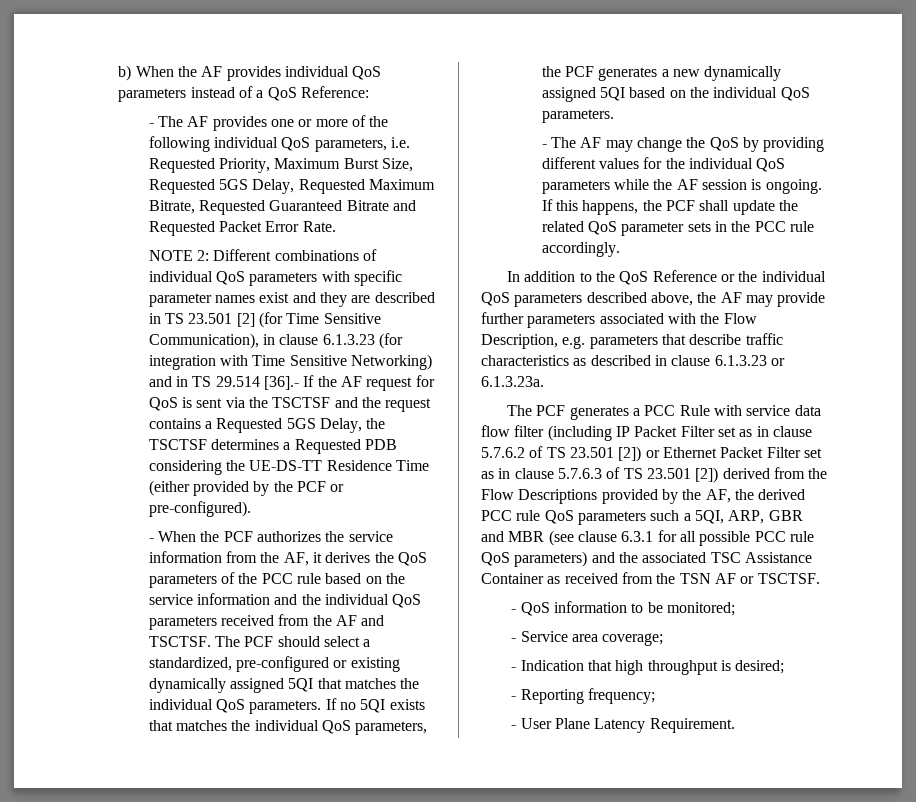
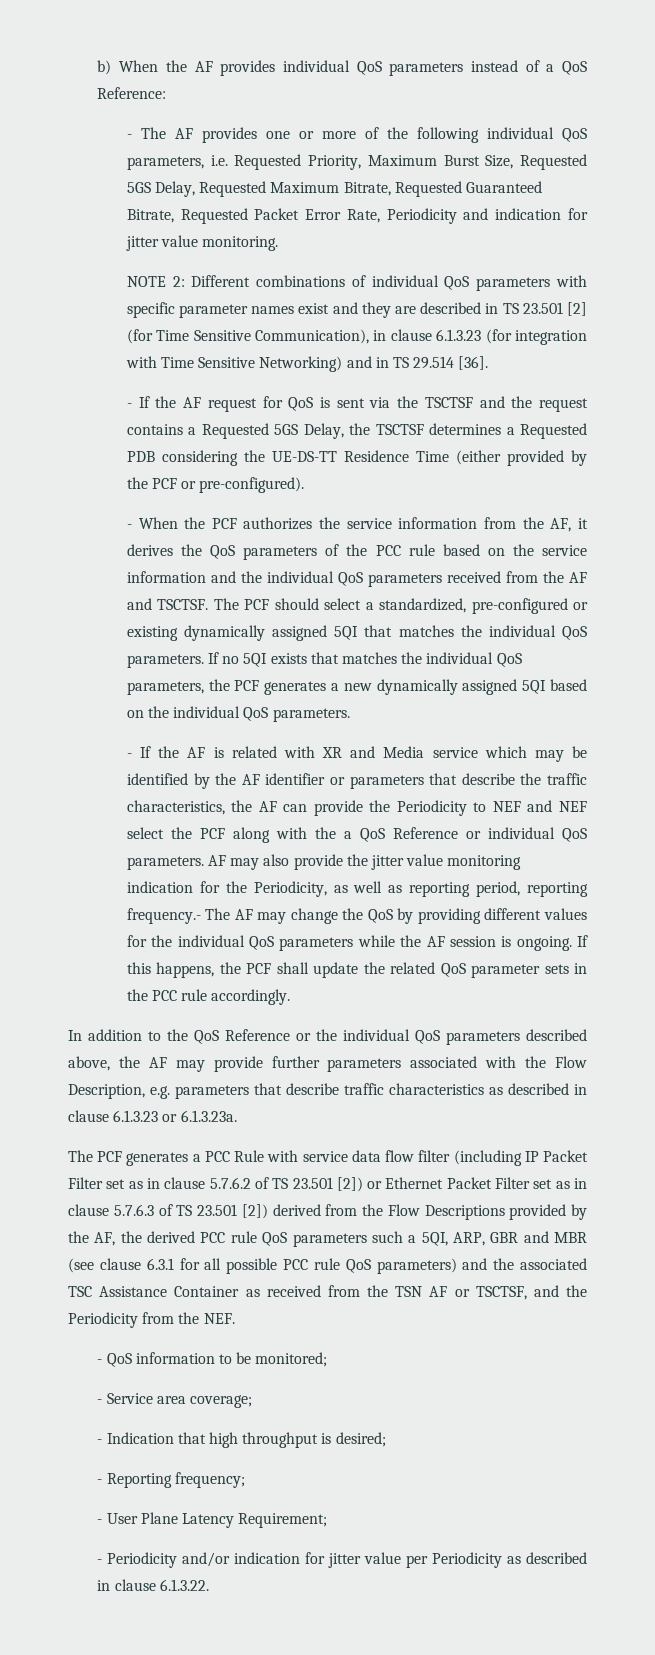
[346,200,416,211] Bitrate and -> [126,209,174,223] Bitrate,
[302,221,336,232] Rate. -> [346,208,589,224] [125,235,279,251] Rate, Periodicity and indication for jitter value monitoring.
[263,376,299,390] [36].- -> [458,356,489,370] [126,403,132,408] [36]. // -
(547, 146) none -> [140,746,587,762] [126,773,587,789] [126,800,587,816] [126,827,588,843] [126,854,522,870] [126,881,589,897] [126,908,201,924] If the AF is related with XR and Media service which may be identified by the AF identifier or parameters that describe the traffic characteristics, the AF can provide the Periodicity to NEF and NEF select the PCF along with the a QoS Reference or individual QoS parameters. AF may also provide the jitter value monitoring indication for the Periodicity, as well as reporting period, reporting frequency.-
[757,573,820,584] TSCTSF. -> [475,1285,588,1300] [68,1312,235,1328] TSCTSF, and the Periodicity from the NEF.
[649,718,735,733] Requirement. -> [238,1513,328,1528] [97,1552,587,1568] [97,1579,209,1591] Requirement; // - Periodicity and/or indication for jitter value per Periodicity as described in clause 6.1.3.22.

